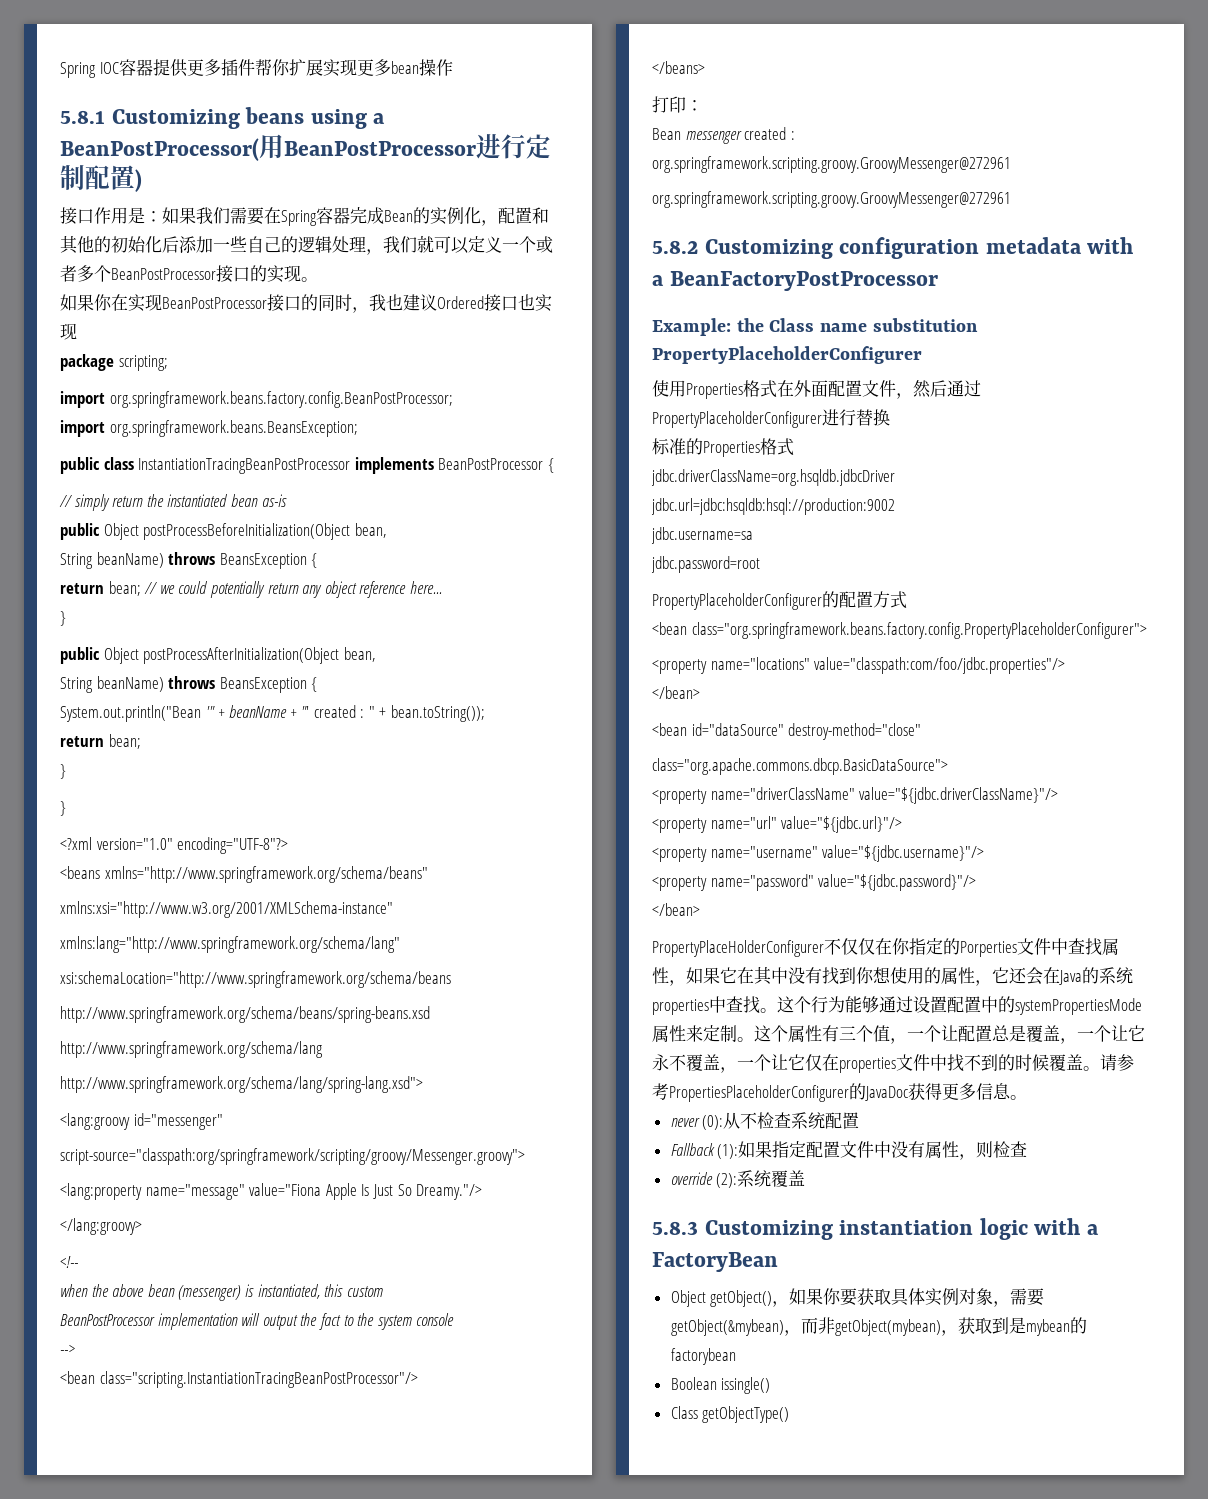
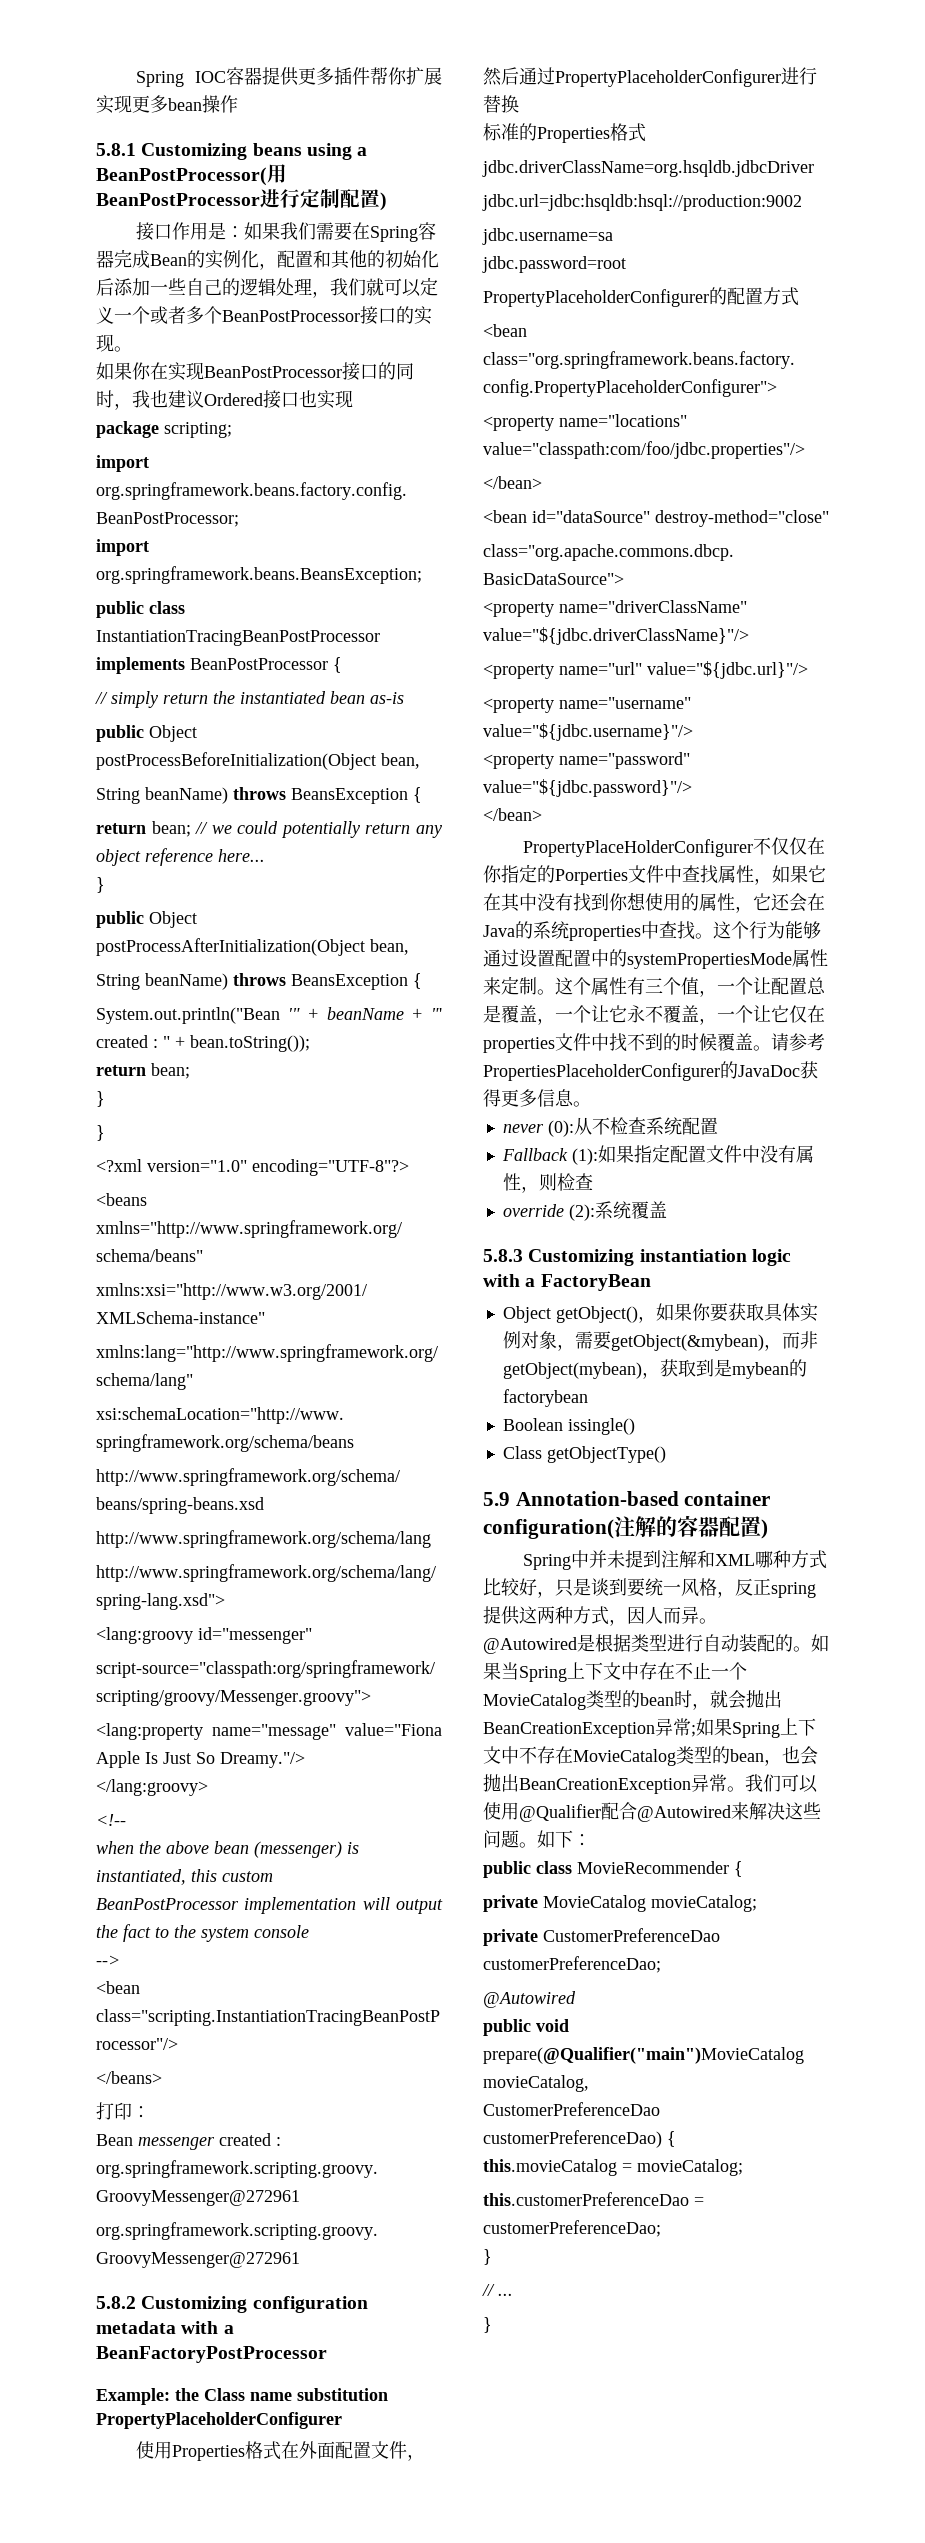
(790, 1414) none -> [483,1491,771,1506] [483,1515,768,1539] [522,1550,827,1570] [483,1578,816,1598] [483,1606,717,1626] [483,1634,829,1654] [483,1662,747,1682] [483,1690,782,1710] [483,1718,816,1738] [483,1746,818,1766] [483,1774,818,1794] [483,1802,821,1822] [483,1830,591,1848] [483,1861,743,1878] [483,1895,757,1912] [483,1928,720,1946] [483,1956,661,1973] [483,1991,576,2008] [483,2019,569,2036] [483,2047,804,2064] [483,2075,589,2092] [483,2102,660,2116] [483,2130,676,2148] [483,2159,743,2176] [483,2192,704,2206] [483,2220,661,2237] [483,2249,492,2265] [482,2284,513,2296] [483,2317,492,2333] // 5.9 Annotation-based container configuration(注解的容器配置) // Spring中并未提到注解和XML哪种方式比较好，只是谈到要统一风格，反正spring提供这两种方式，因人而异。 // @Autowired是根据类型进行自动装配的。如果当Spring上下文中存在不止一个MovieCatalog类型的bean时，就会抛出BeanCreationException异常;如果Spring上下文中不存在MovieCatalog类型的bean，也会抛出BeanCreationException异常。我们可以使用@Qualifier配合@Autowired来解决这些问题。如下： // public class MovieRecommender { // private MovieCatalog movieCatalog; // private CustomerPreferenceDao customerPreferenceDao; // @Autowired // public void prepare(@Qualifier("main")MovieCatalog movieCatalog, // CustomerPreferenceDao customerPreferenceDao) { // this.movieCatalog = movieCatalog; // this.customerPreferenceDao = customerPreferenceDao; // } // // ... // }

